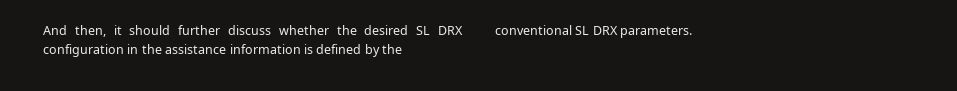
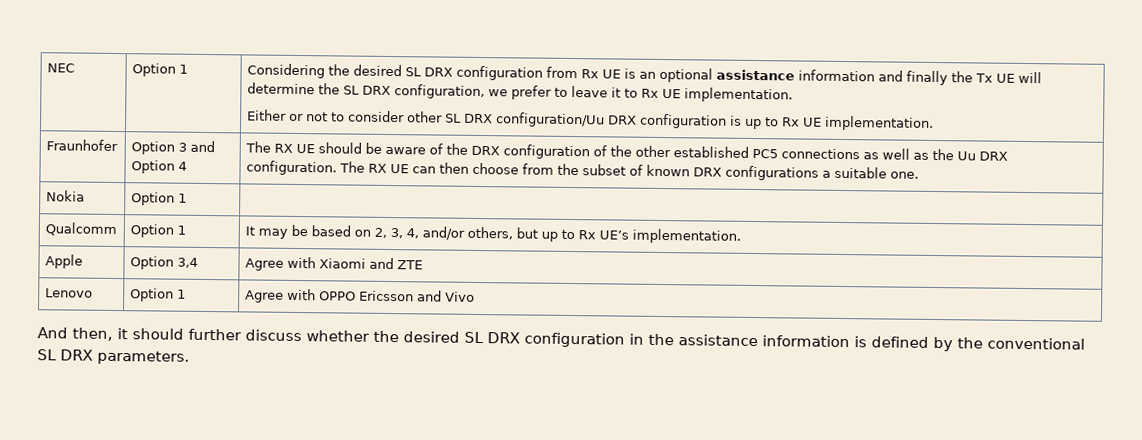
(43, 30) none -> [46,63,75,73] [131,63,188,77] [246,63,1042,86] [246,82,793,103] [246,109,934,131] [45,139,118,152] [130,140,215,155] [130,160,187,174] [244,141,1008,161] [245,160,919,181] [45,190,85,202] [130,192,187,206] [44,222,117,237] [129,224,186,238] [244,224,741,244] [44,254,83,269] [129,256,198,270] [244,256,423,271] [44,288,93,298] [129,288,186,302] [244,288,475,303] NEC | Option 1 | Considering the desired SL DRX configuration from Rx UE is an optional assistance information and finally the Tx UE will determine the SL DRX configuration, we prefer to leave it to Rx UE implementation. // Either or not to consider other SL DRX configuration/Uu DRX configuration is up to Rx UE implementation. // Fraunhofer | Option 3 and Option 4 | The RX UE should be aware of the DRX configuration of the other established PC5 connections as well as the Uu DRX configuration. The RX UE can then choose from the subset of known DRX configurations a suitable one. // Nokia | Option 1 | // Qualcomm | Option 1 | It may be based on 2, 3, 4, and/or others, but up to Rx UE’s implementation. // Apple | Option 3,4 | Agree with Xiaomi and ZTE // Lenovo | Option 1 | Agree with OPPO Ericsson and Vivo //

